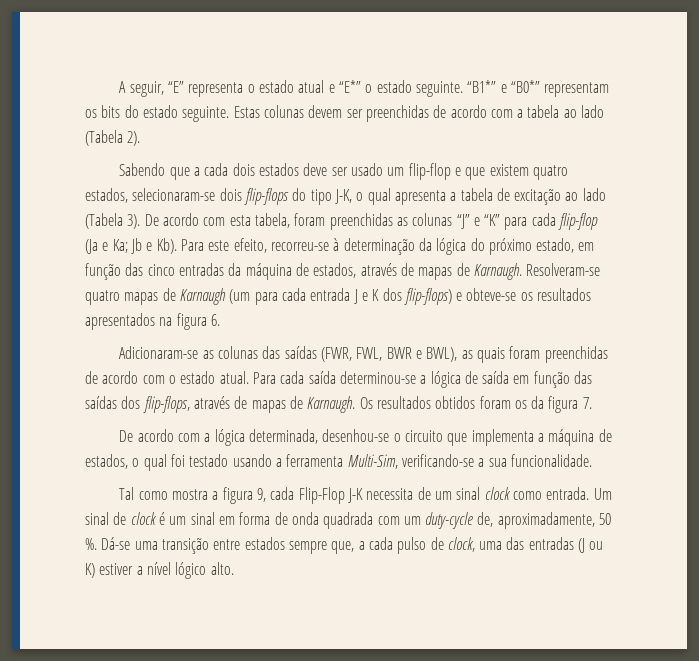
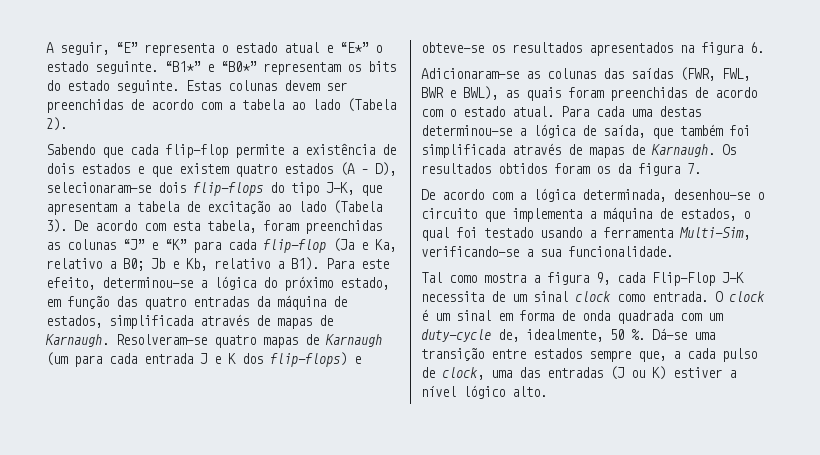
[194,163,568,180] [85,188,128,203] a cada dois estados deve ser usado um flip-flop e que existem quatro estados, -> [130,143,396,158] [46,162,396,177] cada flip-flop permite a existência de dois estados e que existem quatro estados (A – D),
[356,188,446,205] o qual apresenta -> [361,185,382,196] [46,202,117,215] que apresentam
[112,238,432,255] Ka; Jb e Kb). Para este efeito, recorreu-se à determinação da -> [375,239,396,252] [46,257,389,271] [46,277,207,290] Ka, relativo a B0; Jb e Kb, relativo a B1). Para este efeito, determinou-se a
[147,264,175,276] cinco -> [144,297,186,310] quatro
(357, 270) none -> [109,315,193,329] simplificada
[308,371,336,384] saída -> [631,106,701,117] uma destas
[482,371,593,388] [85,396,190,413] saída em função das saídas dos flip-flops, -> [603,124,750,139] [421,144,505,158] saída, que também foi simplificada
[593,488,612,500] [85,512,127,525] Um sinal de -> [715,291,723,302] O
[497,512,595,529] aproximadamente, -> [526,329,603,342] idealmente,

